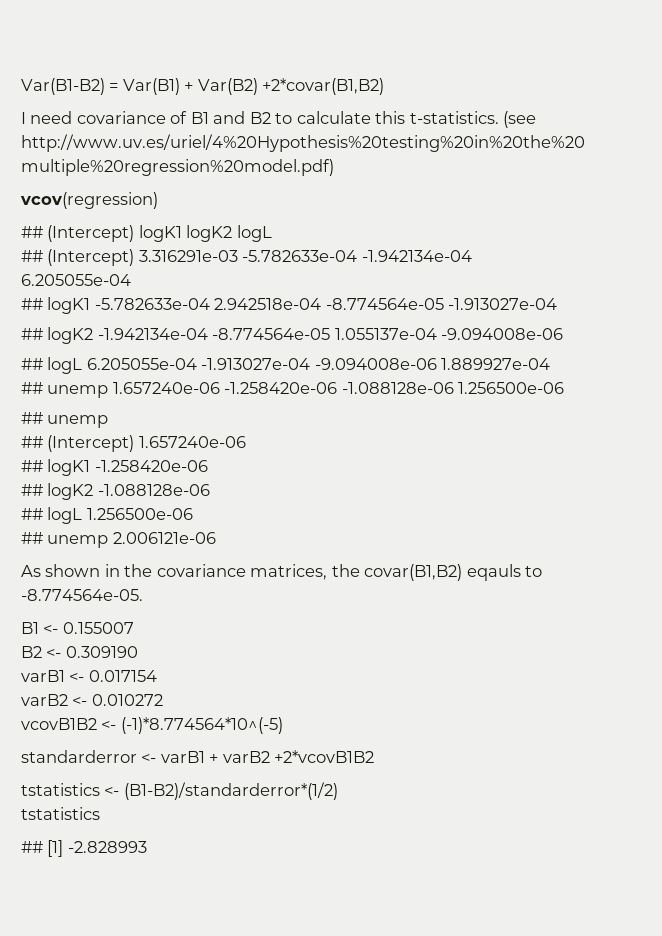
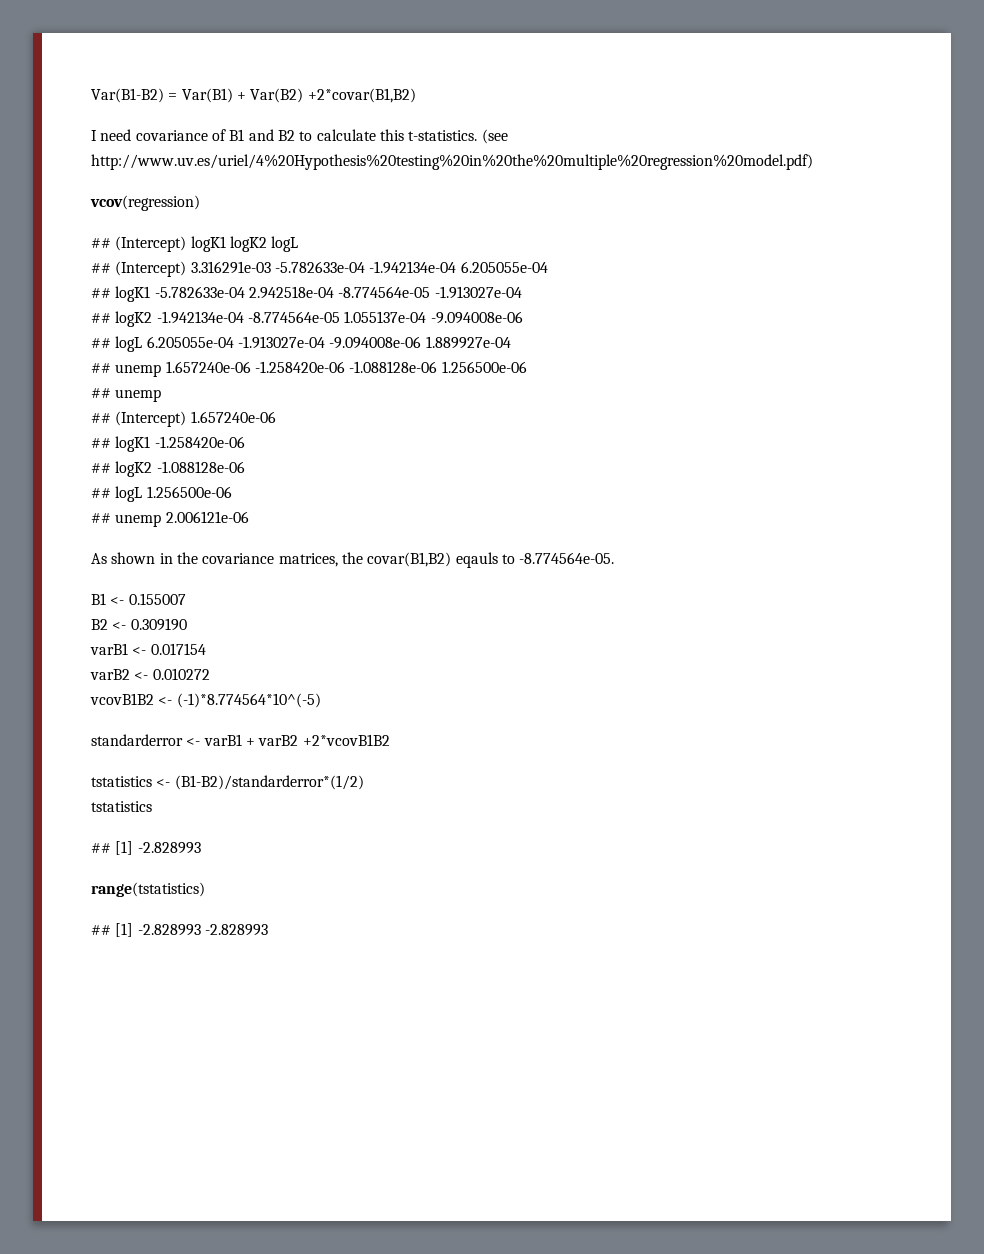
(147, 847) none -> [91,882,205,897] [91,923,268,937] // range(tstatistics) // ## [1] -2.828993 -2.828993

